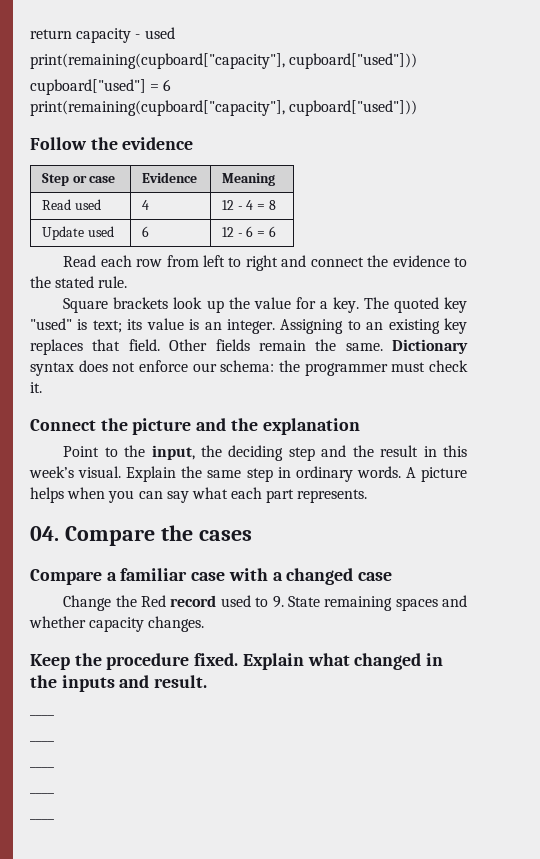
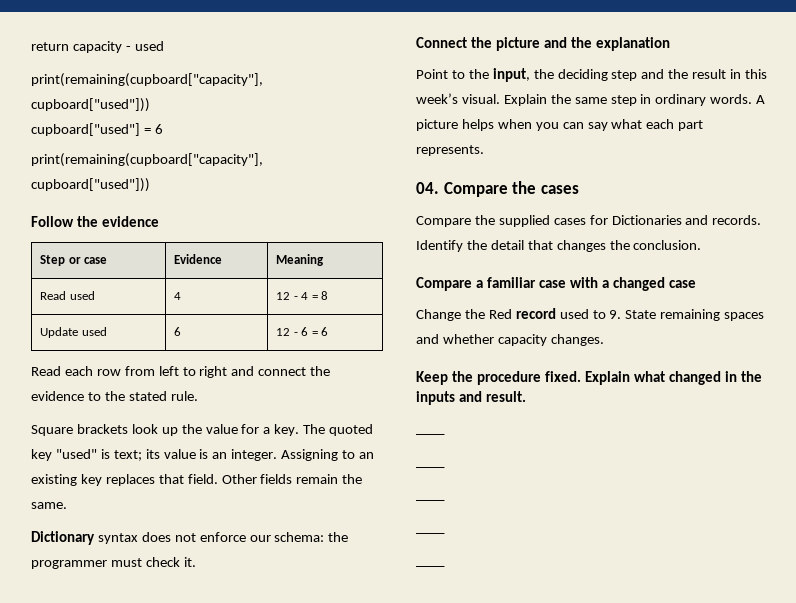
(383, 347) none -> (67, 505) //
(252, 535) none -> [416,215,762,227] [416,240,702,252] // Compare the supplied cases for Dictionaries and records. Identify the detail that changes the conclusion.

